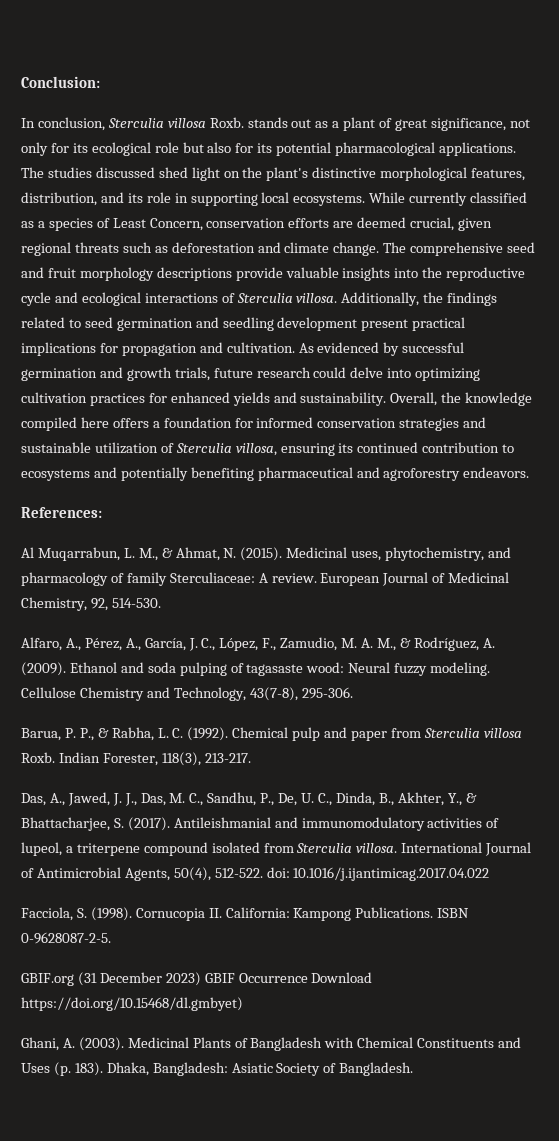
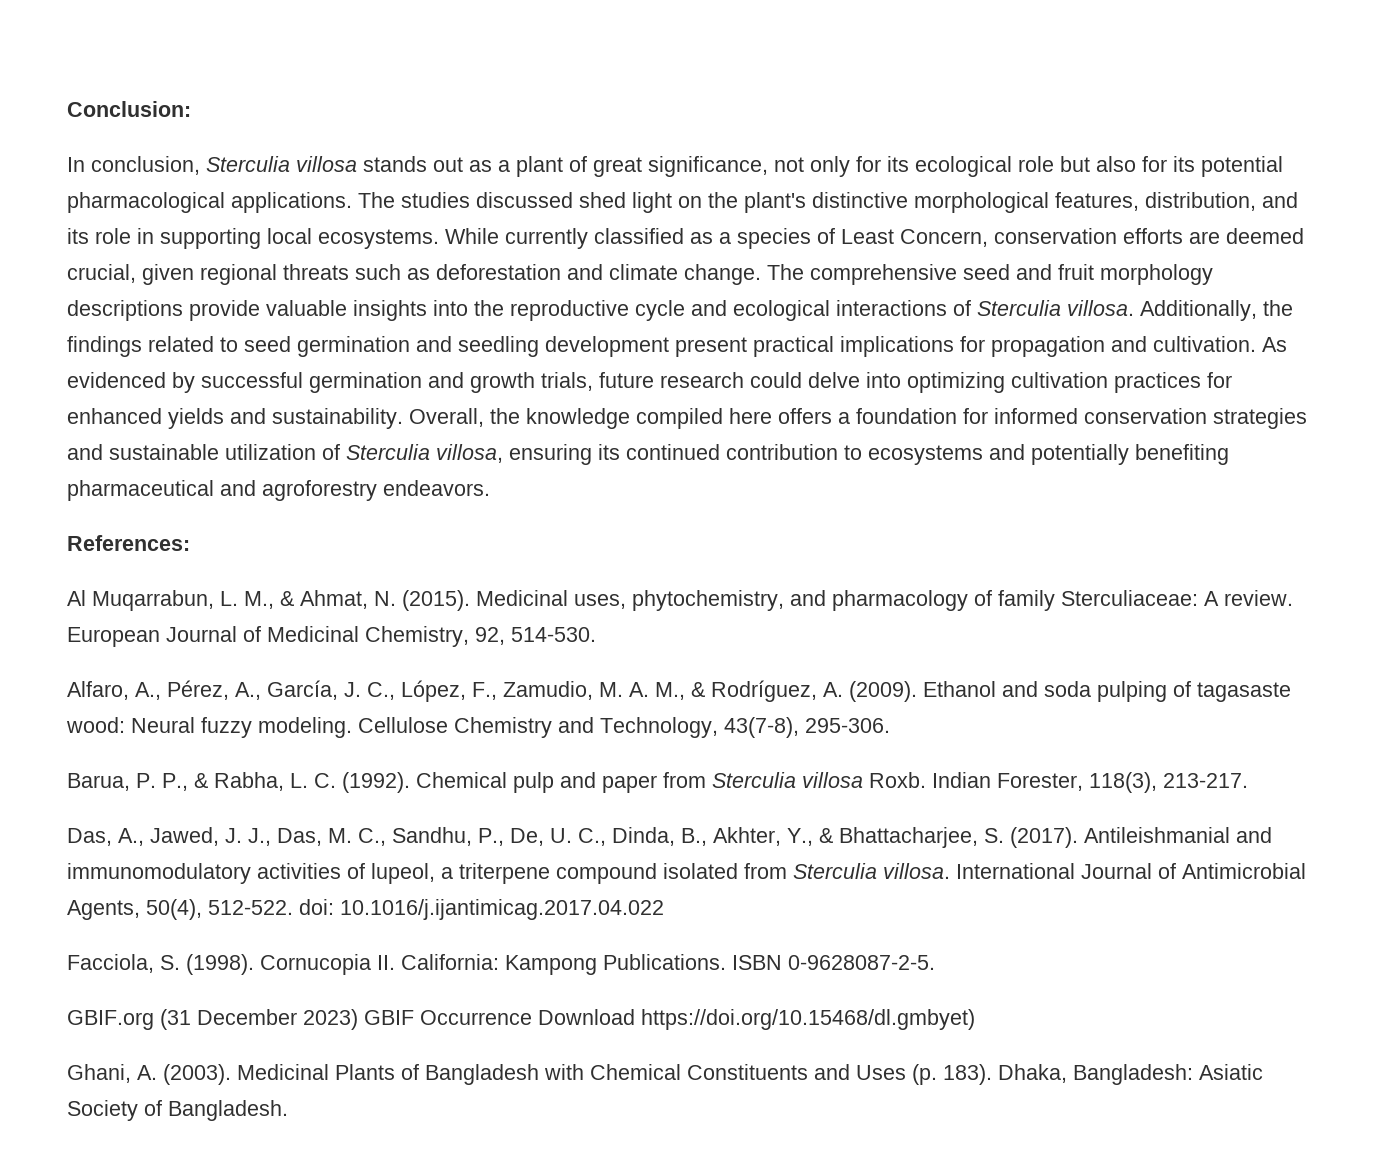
[209,117,244,128] Roxb. -> (357, 164) none

